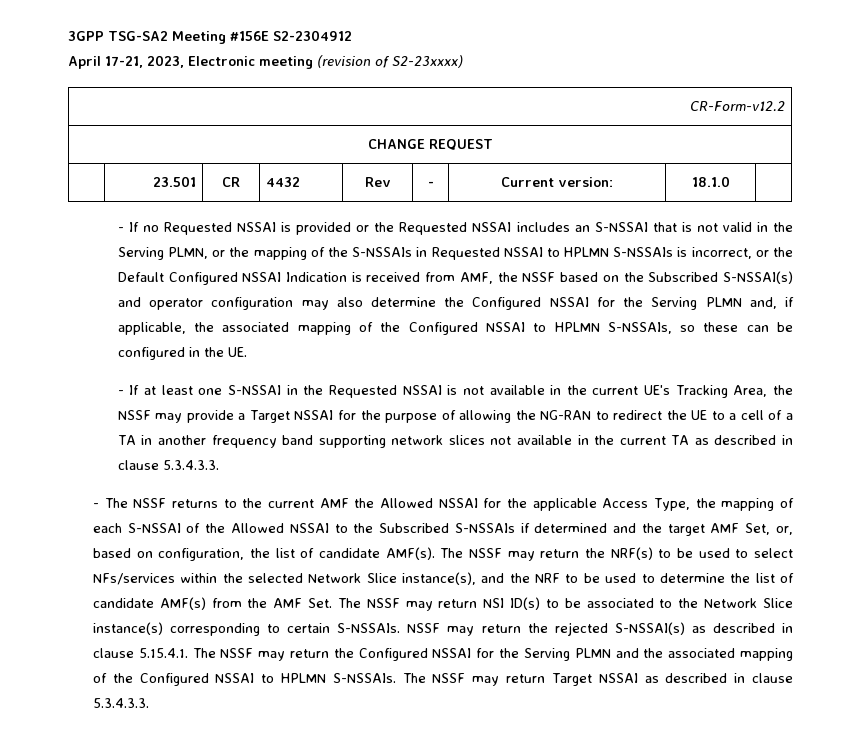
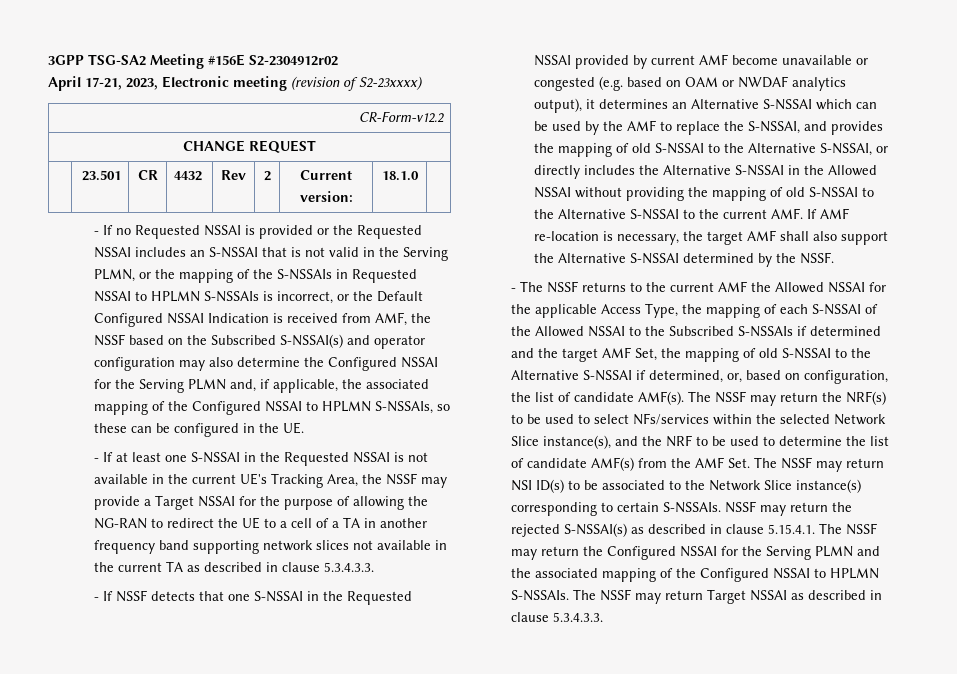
[273,30,352,41] S2-2304912 -> [249,55,338,66] S2-2304912r02
[427,181,434,187] - -> [263,171,271,181] 2
(219, 465) none -> [94,590,413,605] [534,54,869,69] [534,76,847,91] [534,98,878,113] [534,120,884,135] [534,143,889,157] [534,165,878,179] [534,187,875,201] [534,208,850,220] [534,230,889,245] [534,252,835,267] // - If NSSF detects that one S-NSSAI in the Requested NSSAI provided by current AMF become unavailable or congested (e.g. based on OAM or NWDAF analytics output), it determines an Alternative S-NSSAI which can be used by the AMF to replace the S-NSSAI, and provides the mapping of old S-NSSAI to the Alternative S-NSSAI, or directly includes the Alternative S-NSSAI in the Allowed NSSAI without providing the mapping of old S-NSSAI to the Alternative S-NSSAI to the current AMF. If AMF re-location is necessary, the target AMF shall also support the Alternative S-NSSAI determined by the NSSF.
(771, 529) none -> [661,348,872,362] [511,370,724,383] the mapping of old S-NSSAI to the Alternative S-NSSAI if determined,

